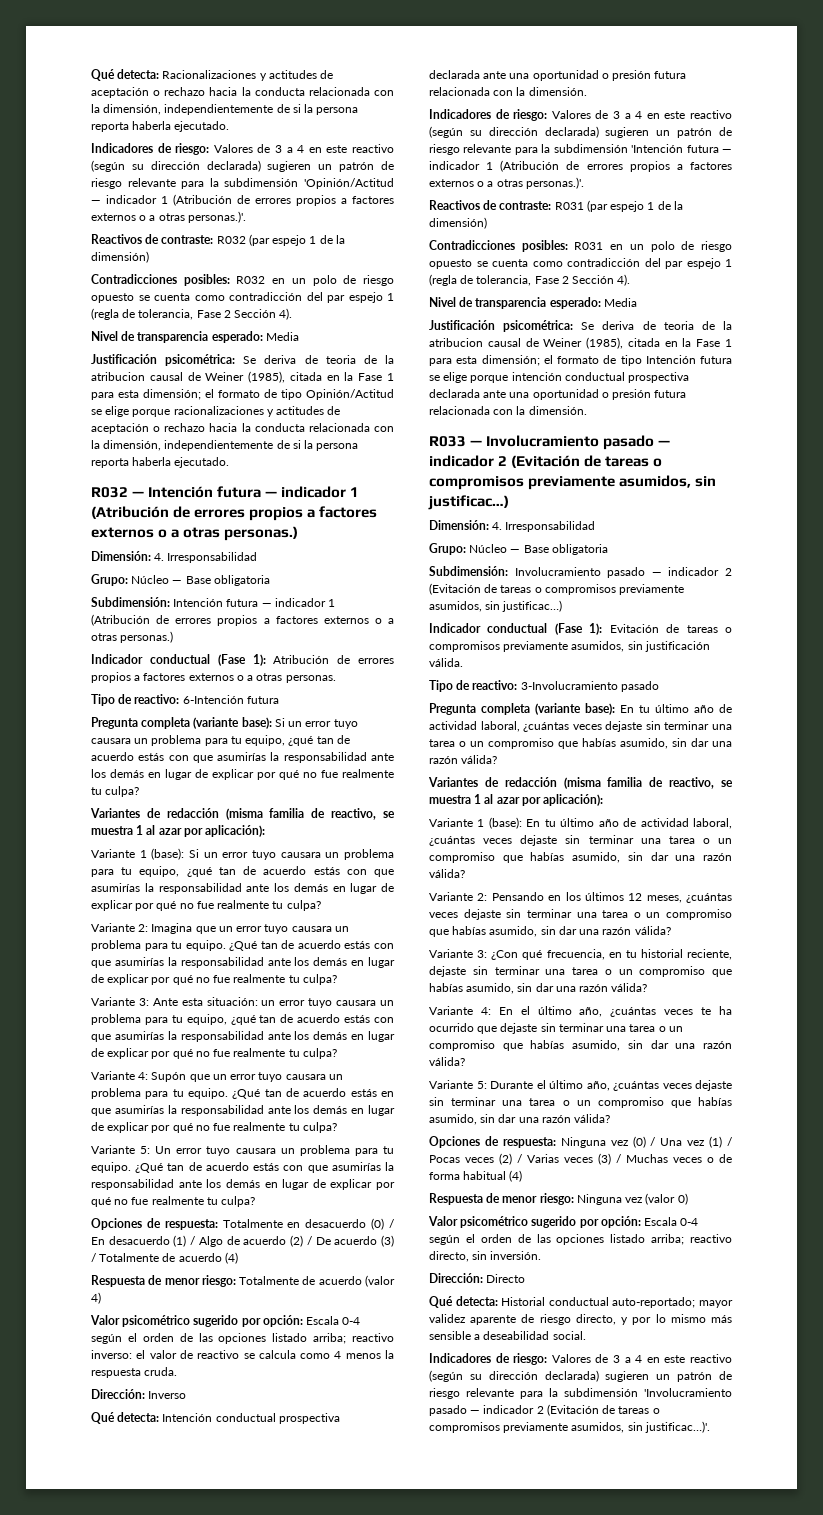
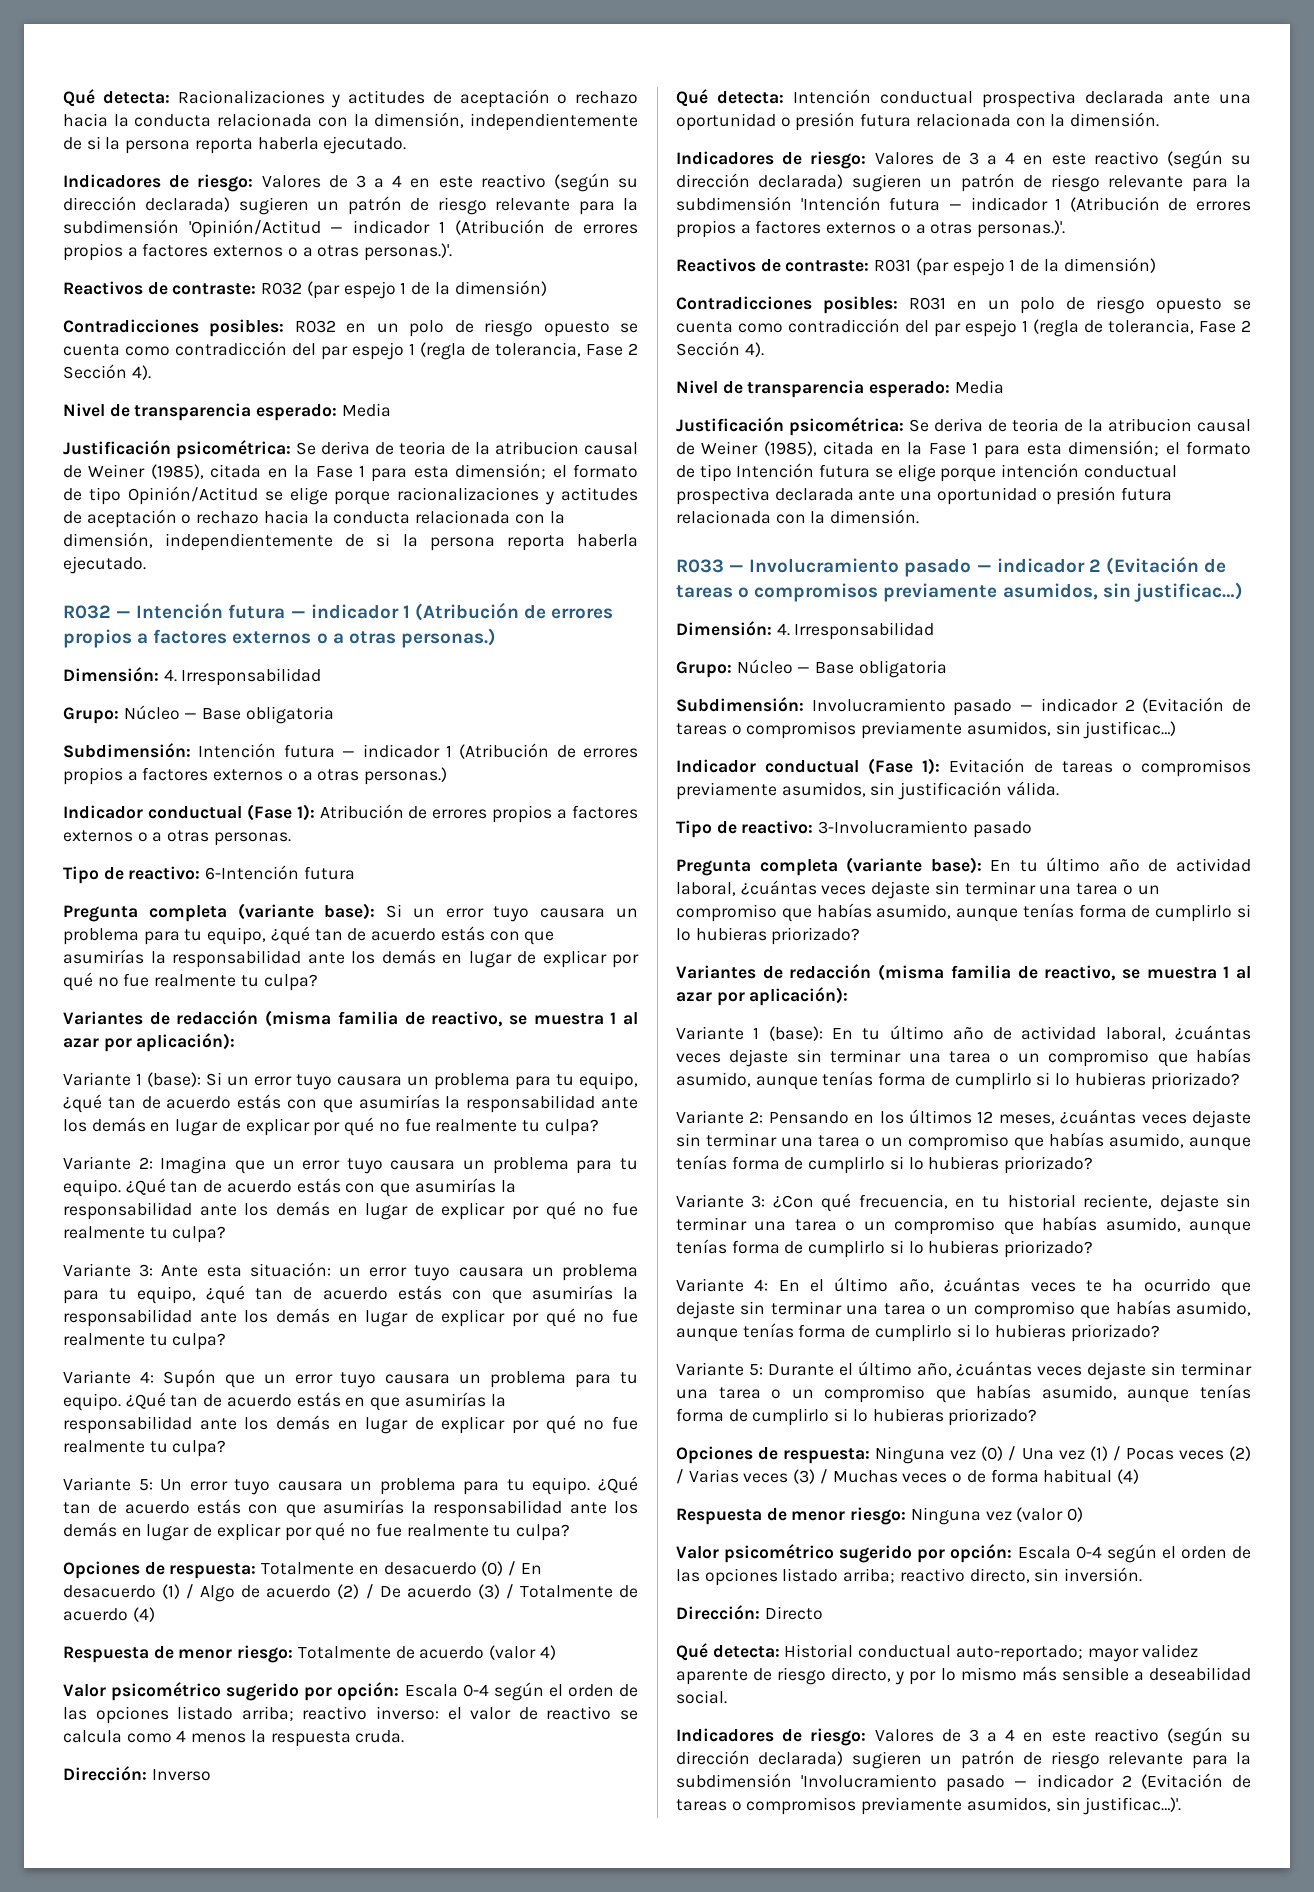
[672,738,732,747] [429,755,498,764] sin dar una razón válida? -> [956,903,1251,922] [676,927,861,945] aunque tenías forma de cumplirlo si lo hubieras priorizado?
[627,852,732,861] [429,869,465,878] sin dar una razón válida? -> [755,1071,1240,1090] aunque tenías forma de cumplirlo si lo hubieras priorizado?
[540,926,671,935] sin dar una razón válida? -> [1189,1137,1251,1151] [676,1155,1094,1174] aunque tenías forma de cumplirlo si lo hubieras priorizado?
[517,983,648,992] sin dar una razón válida? -> [1189,1221,1251,1235] [676,1239,1094,1258] aunque tenías forma de cumplirlo si lo hubieras priorizado?
[627,1040,732,1049] [429,1057,465,1066] sin dar una razón válida? -> [676,1323,1160,1342] aunque tenías forma de cumplirlo si lo hubieras priorizado?
[480,1114,611,1123] sin dar una razón válida? -> [1127,1384,1251,1403] [676,1408,1038,1426] aunque tenías forma de cumplirlo si lo hubieras priorizado?

